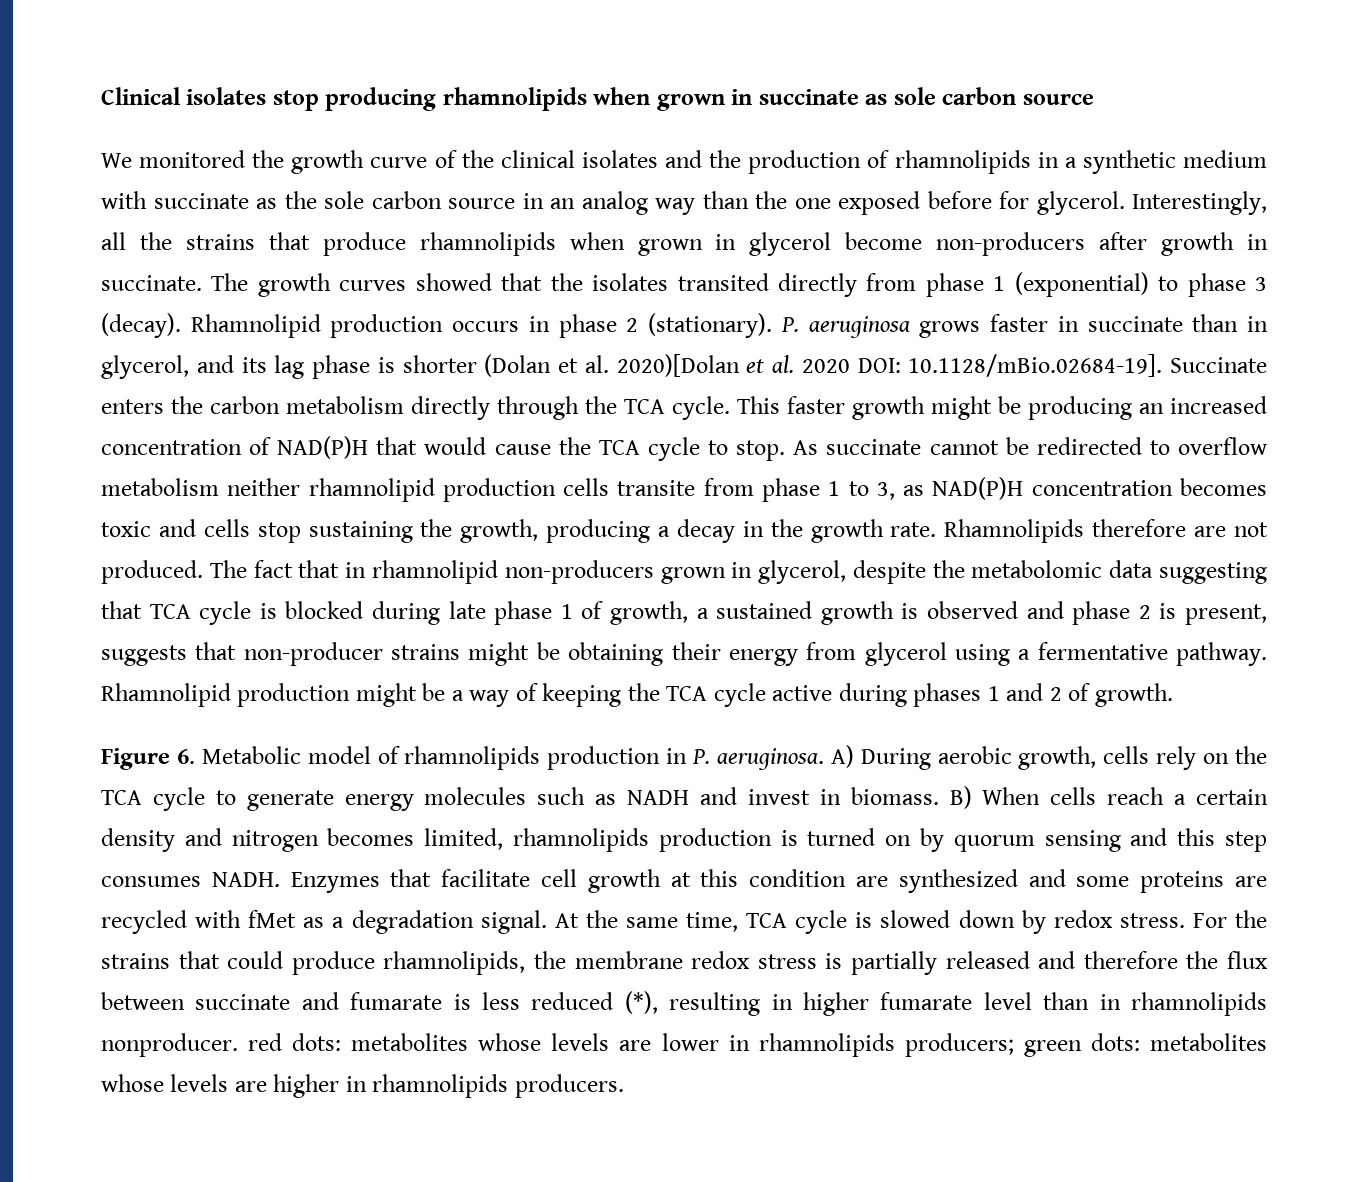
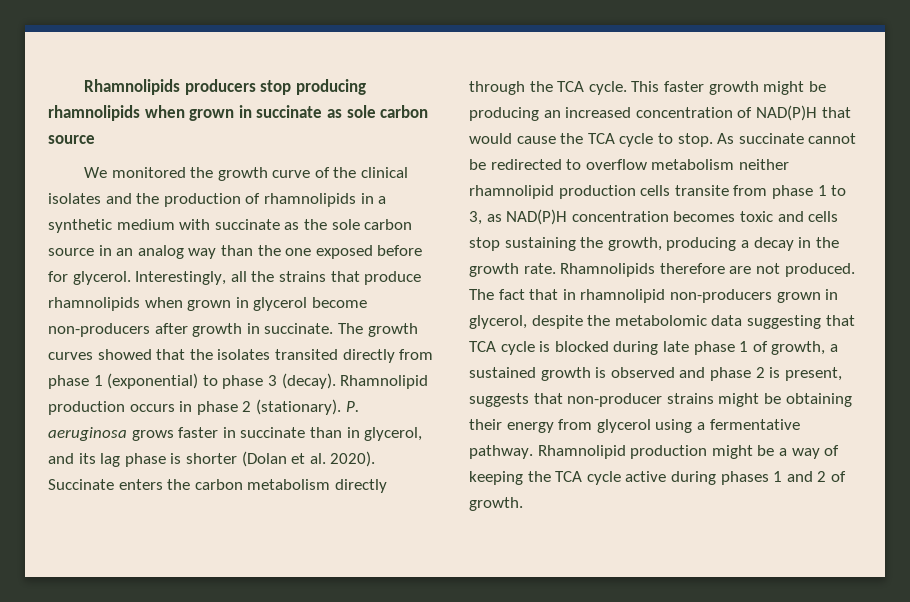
[101,87,267,105] Clinical isolates -> [83,79,256,95] Rhamnolipids producers
[616,354,1163,377] 2020)[Dolan et al. 2020 DOI: 10.1128/mBio.02684-19]. -> [330,451,376,467] 2020).
[101,745,1268,770] [101,786,1269,811] [101,828,1267,852] [101,869,1267,893] [101,910,1267,934] [101,951,1268,975] [101,991,1267,1016] [101,1033,1268,1057] [101,1074,624,1098] // Figure 6. Metabolic model of rhamnolipids production in P. aeruginosa. A) During aerobic growth, cells rely on the TCA cycle to generate energy molecules such as NADH and invest in biomass. B) When cells reach a certain density and nitrogen becomes limited, rhamnolipids production is turned on by quorum sensing and this step consumes NADH. Enzymes that facilitate cell growth at this condition are synthesized and some proteins are recycled with fMet as a degradation signal. At the same time, TCA cycle is slowed down by redox stress. For the strains that could produce rhamnolipids, the membrane redox stress is partially released and therefore the flux between succinate and fumarate is less reduced (*), resulting in higher fumarate level than in rhamnolipids nonproducer. red dots: metabolites whose levels are lower in rhamnolipids producers; green dots: metabolites whose levels are higher in rhamnolipids producers. -> (523, 504) none

